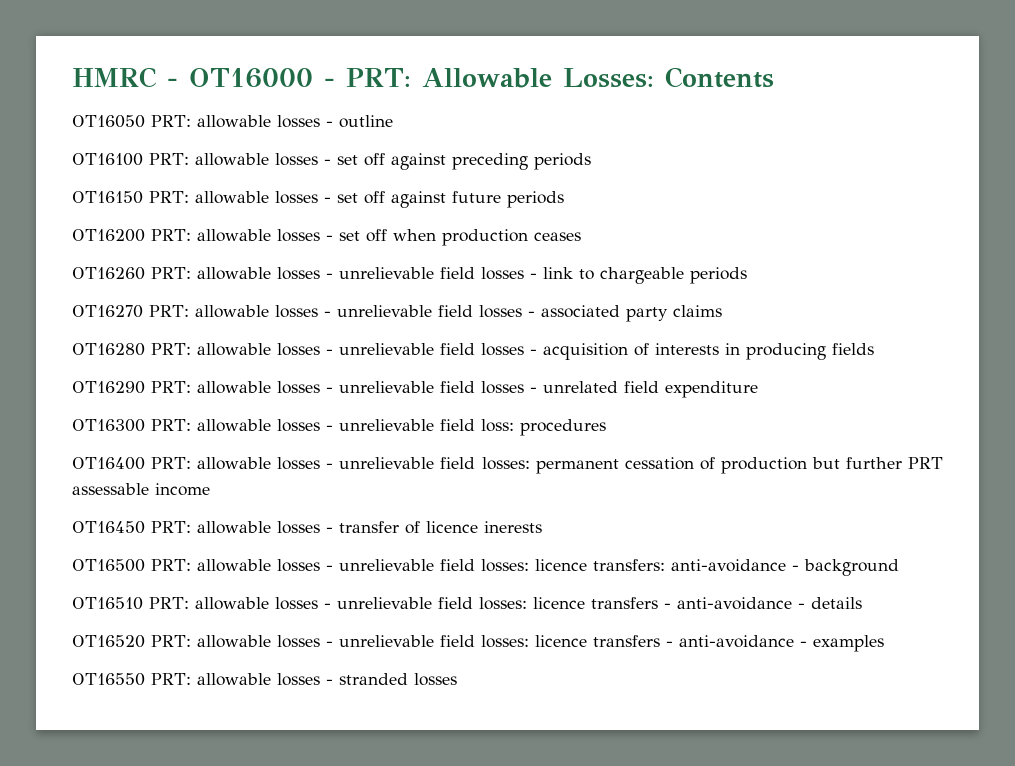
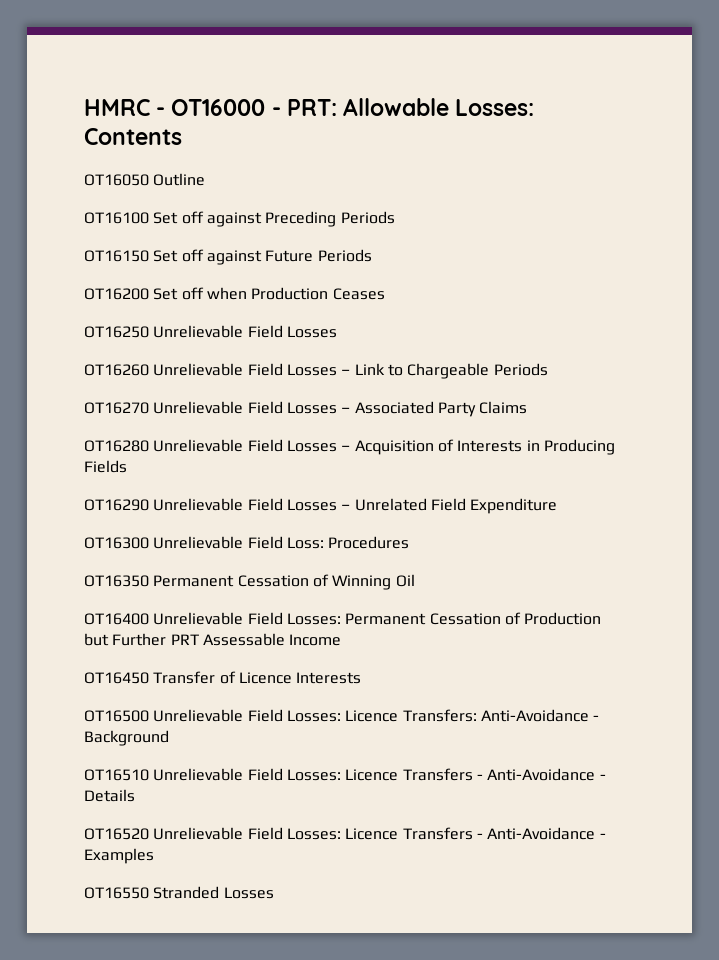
[151,115,393,128] [72,153,591,170] [72,191,564,208] [72,229,581,246] [72,267,747,284] [72,305,722,322] [72,343,874,360] [72,381,758,398] [72,419,606,436] [72,457,943,474] [72,483,210,496] [72,521,542,534] [72,559,899,576] [72,597,862,610] [72,635,884,652] [72,673,457,686] PRT: allowable losses - outline // OT16100 PRT: allowable losses - set off against preceding periods // OT16150 PRT: allowable losses - set off against future periods // OT16200 PRT: allowable losses - set off when production ceases // OT16260 PRT: allowable losses - unrelievable field losses - link to chargeable periods // OT16270 PRT: allowable losses - unrelievable field losses - associated party claims // OT16280 PRT: allowable losses - unrelievable field losses - acquisition of interests in producing fields // OT16290 PRT: allowable losses - unrelievable field losses - unrelated field expenditure // OT16300 PRT: allowable losses - unrelievable field loss: procedures // OT16400 PRT: allowable losses - unrelievable field losses: permanent cessation of production but further PRT assessable income // OT16450 PRT: allowable losses - transfer of licence inerests // OT16500 PRT: allowable losses - unrelievable field losses: licence transfers: anti-avoidance - background // OT16510 PRT: allowable losses - unrelievable field losses: licence transfers - anti-avoidance - details // OT16520 PRT: allowable losses - unrelievable field losses: licence transfers - anti-avoidance - examples // OT16550 PRT: allowable losses - stranded losses -> [153,173,206,186] [84,211,395,227] [84,249,372,265] [84,287,385,300] [84,325,337,338] [84,363,548,379] [84,401,528,417] [84,439,615,455] [84,460,127,473] [84,498,558,514] [84,536,410,549] [84,574,415,590] [84,612,602,625] [84,633,342,646] [84,671,362,684] [84,709,600,722] [84,730,169,746] [84,768,606,781] [84,789,135,802] [84,827,606,840] [84,848,154,864] [84,886,274,899] Outline // OT16100 Set off against Preceding Periods // OT16150 Set off against Future Periods // OT16200 Set off when Production Ceases // OT16250 Unrelievable Field Losses // OT16260 Unrelievable Field Losses – Link to Chargeable Periods // OT16270 Unrelievable Field Losses – Associated Party Claims // OT16280 Unrelievable Field Losses – Acquisition of Interests in Producing Fields // OT16290 Unrelievable Field Losses – Unrelated Field Expenditure // OT16300 Unrelievable Field Loss: Procedures // OT16350 Permanent Cessation of Winning Oil // OT16400 Unrelievable Field Losses: Permanent Cessation of Production but Further PRT Assessable Income // OT16450 Transfer of Licence Interests // OT16500 Unrelievable Field Losses: Licence Transfers: Anti-Avoidance - Background // OT16510 Unrelievable Field Losses: Licence Transfers - Anti-Avoidance - Details // OT16520 Unrelievable Field Losses: Licence Transfers - Anti-Avoidance - Examples // OT16550 Stranded Losses

